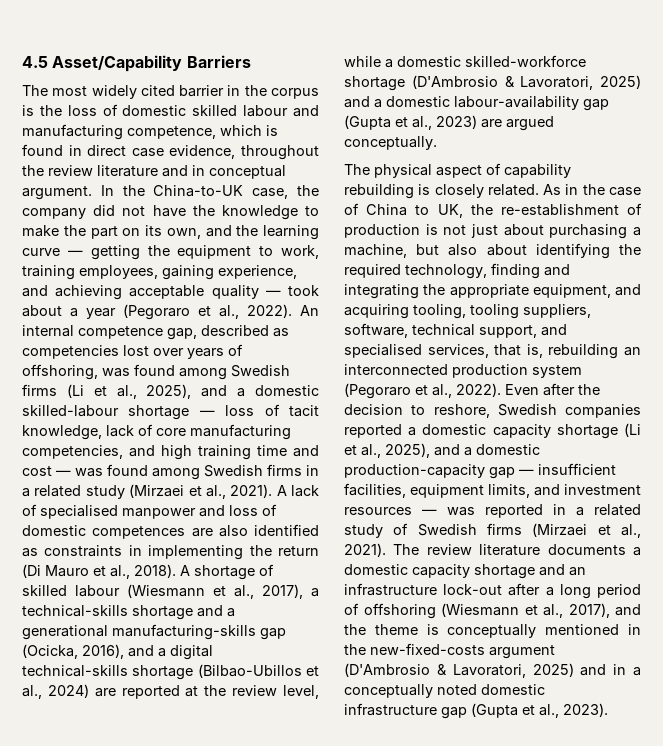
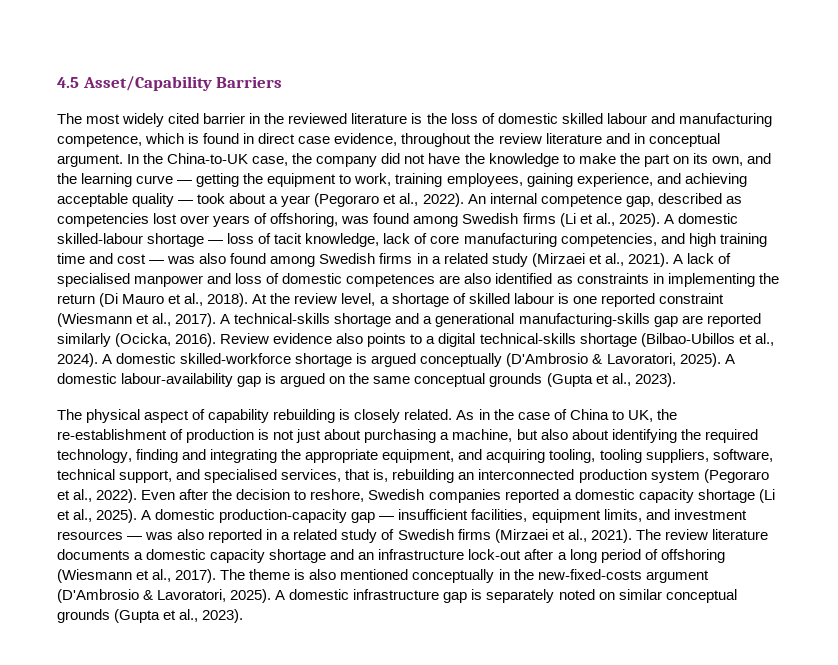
[271,88,319,99] corpus -> [288,113,408,124] reviewed literature
[146,384,246,399] 2025), and a -> [618,213,674,227] 2025). A
(103, 472) none -> [199,253,227,264] also
[180,564,274,580] [22,584,319,599] A shortage of skilled labour (Wiesmann et al., 2017), a -> [252,293,724,307] [57,313,231,327] At the review level, a shortage of skilled labour is one reported constraint (Wiesmann et al., 2017). A
[22,644,154,659] (Ocicka, 2016), and -> [681,313,761,327] [57,333,423,347] are reported similarly (Ocicka, 2016). Review evidence also points to
[47,684,319,699] [344,55,586,68] [344,75,641,91] [344,96,609,111] [344,115,554,131] [344,136,437,150] 2024) are reported at the review level, while a domestic skilled-workforce shortage (D'Ambrosio & Lavoratori, 2025) and a domestic labour-availability gap (Gupta et al., 2023) are argued conceptually. -> [57,353,735,367] [57,373,676,387] 2024). A domestic skilled-workforce shortage is argued conceptually (D'Ambrosio & Lavoratori, 2025). A domestic labour-availability gap is argued on the same conceptual grounds (Gupta et al., 2023).
[385,443,472,458] 2025), and a -> [96,509,152,523] 2025). A
(475, 511) none -> [177,529,205,540] also
[568,603,641,618] [344,624,620,638] 2017), and the theme is conceptually mentioned -> [175,569,495,583] 2017). The theme is also mentioned conceptually
[532,663,641,677] [344,684,545,698] [344,703,467,719] 2025) and in a conceptually noted domestic infrastructure gap -> [230,589,737,603] [57,609,110,623] 2025). A domestic infrastructure gap is separately noted on similar conceptual grounds

